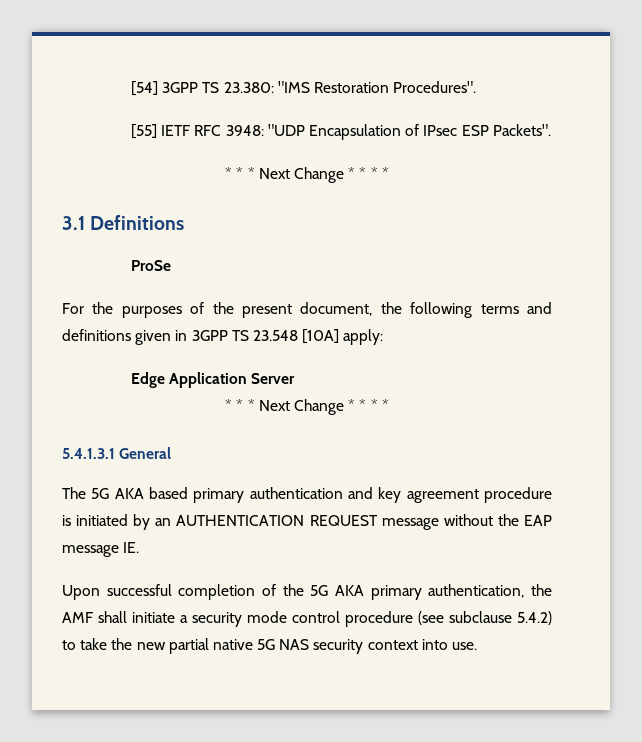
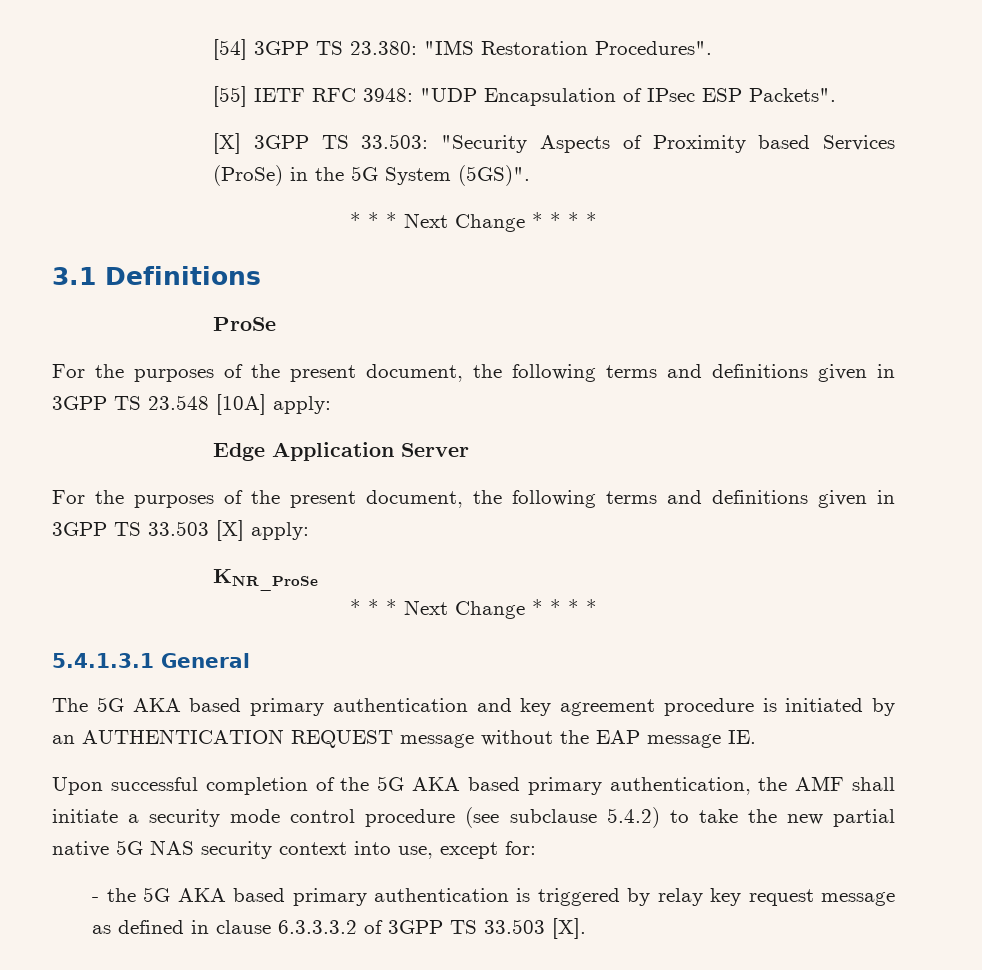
(551, 130) none -> [213,133,896,154] [213,165,531,186] // [X] 3GPP TS 33.503: "Security Aspects of Proximity based Services (ProSe) in the 5G System (5GS)".
(296, 378) none -> [52,490,895,508] [52,520,309,541] [213,569,319,591] // For the purposes of the present document, the following terms and definitions given in 3GPP TS 33.503 [X] apply: // KNR_ProSe
(364, 590) none -> [467,777,520,791] based
[452,642,478,650] use. -> [398,841,536,859] [92,887,895,906] [92,918,587,939] use, except for: // - the 5G AKA based primary authentication is triggered by relay key request message as defined in clause 6.3.3.3.2 of 3GPP TS 33.503 [X].

